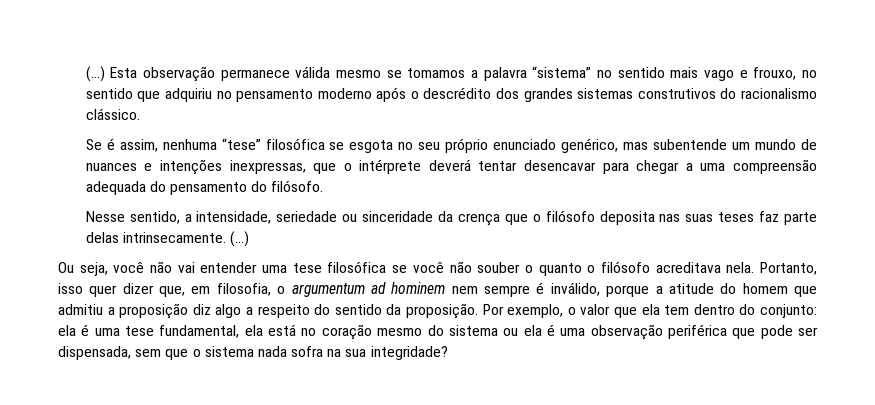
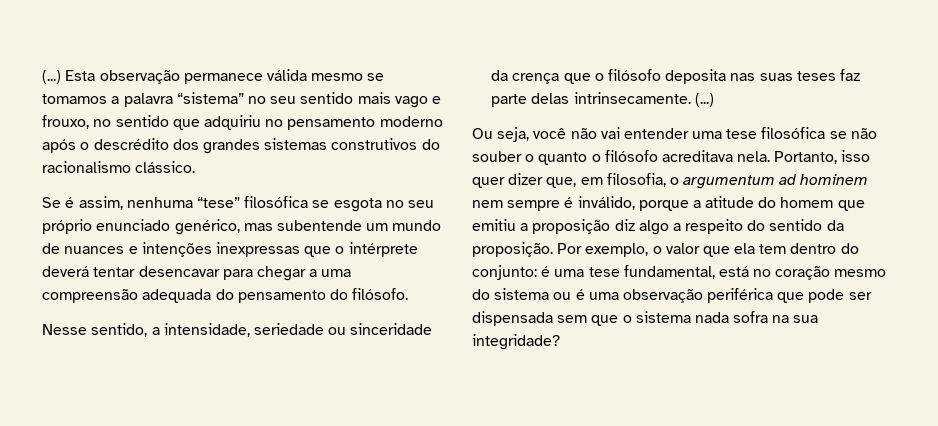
(613, 74) none -> [270,96,297,104] seu
[229,160,306,174] inexpressas, -> [215,242,300,257] inexpressas
[412,262,444,273] você -> (847, 135) none
[58,304,103,315] admitiu -> [472,219,516,231] emitiu
[58,325,76,336] ela -> (537, 272) none
[244,325,263,336] ela -> (715, 272) none
[523,325,542,336] ela -> (572, 296) none
[58,346,131,360] dispensada, -> [472,311,553,326] dispensada

